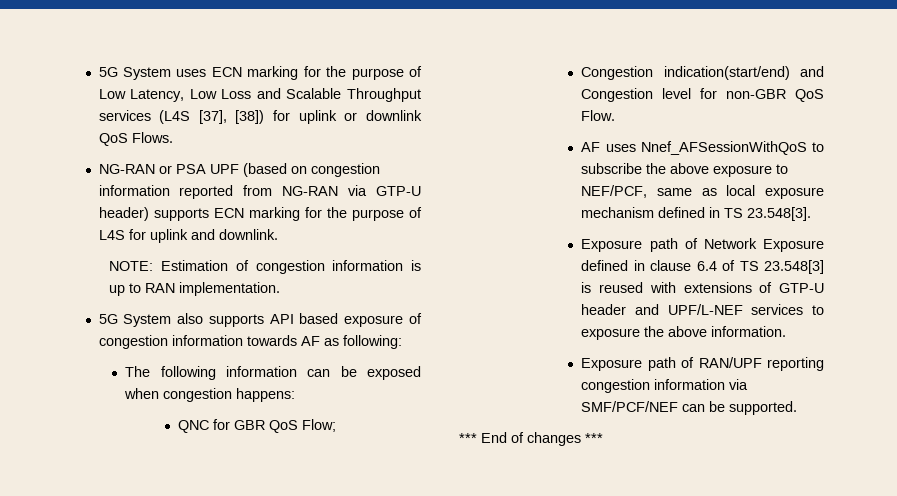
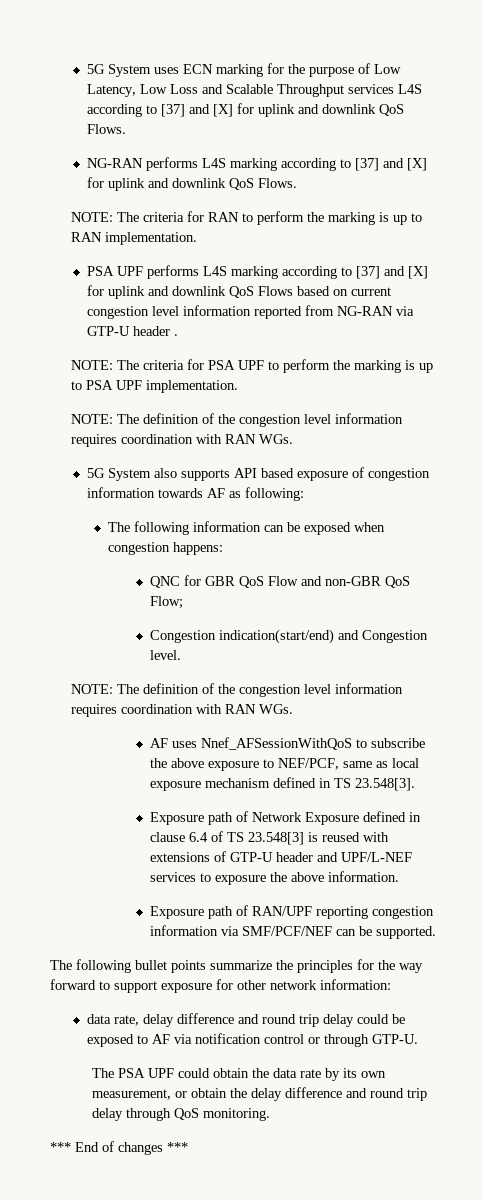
[159,110,358,124] (L4S [37], [38]) for uplink or -> [398,84,423,94] [87,103,320,117] L4S according to [37] and [X] for uplink and
[158,163,380,177] or PSA UPF (based on congestion -> [146,157,428,171] [87,177,298,191] [71,211,423,225] [71,232,198,245] [87,265,429,279] [87,285,392,299] [87,306,180,319] performs L4S marking according to [37] and [X] for uplink and downlink QoS Flows. // NOTE: The criteria for RAN to perform the marking is up to RAN implementation. // PSA UPF performs L4S marking according to [37] and [X] for uplink and downlink QoS Flows based on current congestion level
[98,207,423,221] [98,229,278,243] [109,260,422,274] [109,282,281,296] header) supports ECN marking for the purpose of L4S for uplink and downlink. // NOTE: Estimation of congestion information is up to RAN implementation. -> [133,326,179,336] [71,359,434,373] [71,380,239,393] [71,413,404,427] [71,434,294,447] header . // NOTE: The criteria for PSA UPF to perform the marking is up to PSA UPF implementation. // NOTE: The definition of the congestion level information requires coordination with RAN WGs.
(299, 426) none -> [268,576,411,588] Flow and non-GBR QoS
[662,88,824,102] [581,110,616,121] level for non-GBR QoS Flow. -> [150,650,182,660] [71,683,404,697] [71,704,294,717] level. // NOTE: The definition of the congestion level information requires coordination with RAN WGs.
(798, 408) none -> [50,959,423,973] [50,979,391,993] [87,1013,406,1027] [87,1033,419,1047] [92,1068,387,1081] [92,1087,428,1101] [92,1108,271,1121] // The following bullet points summarize the principles for the way forward to support exposure for other network information: // data rate, delay difference and round trip delay could be exposed to AF via notification control or through GTP-U. // The PSA UPF could obtain the data rate by its own measurement, or obtain the delay difference and round trip delay through QoS monitoring.

